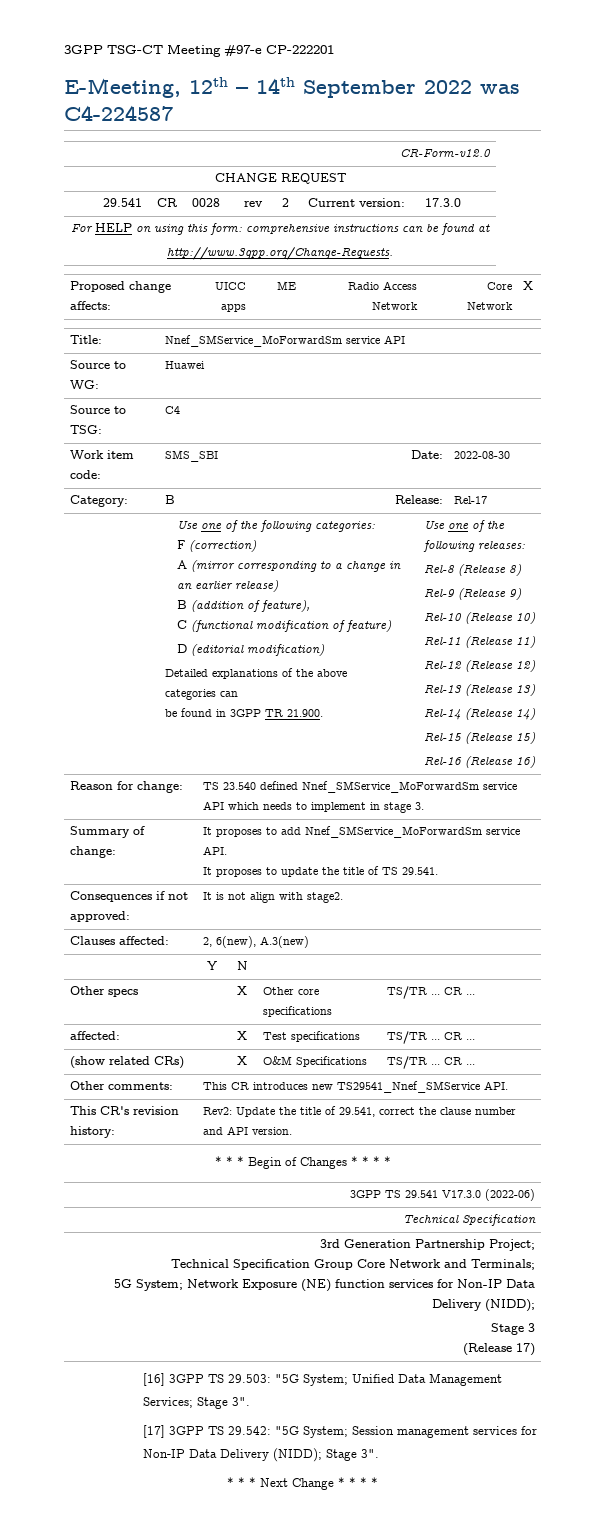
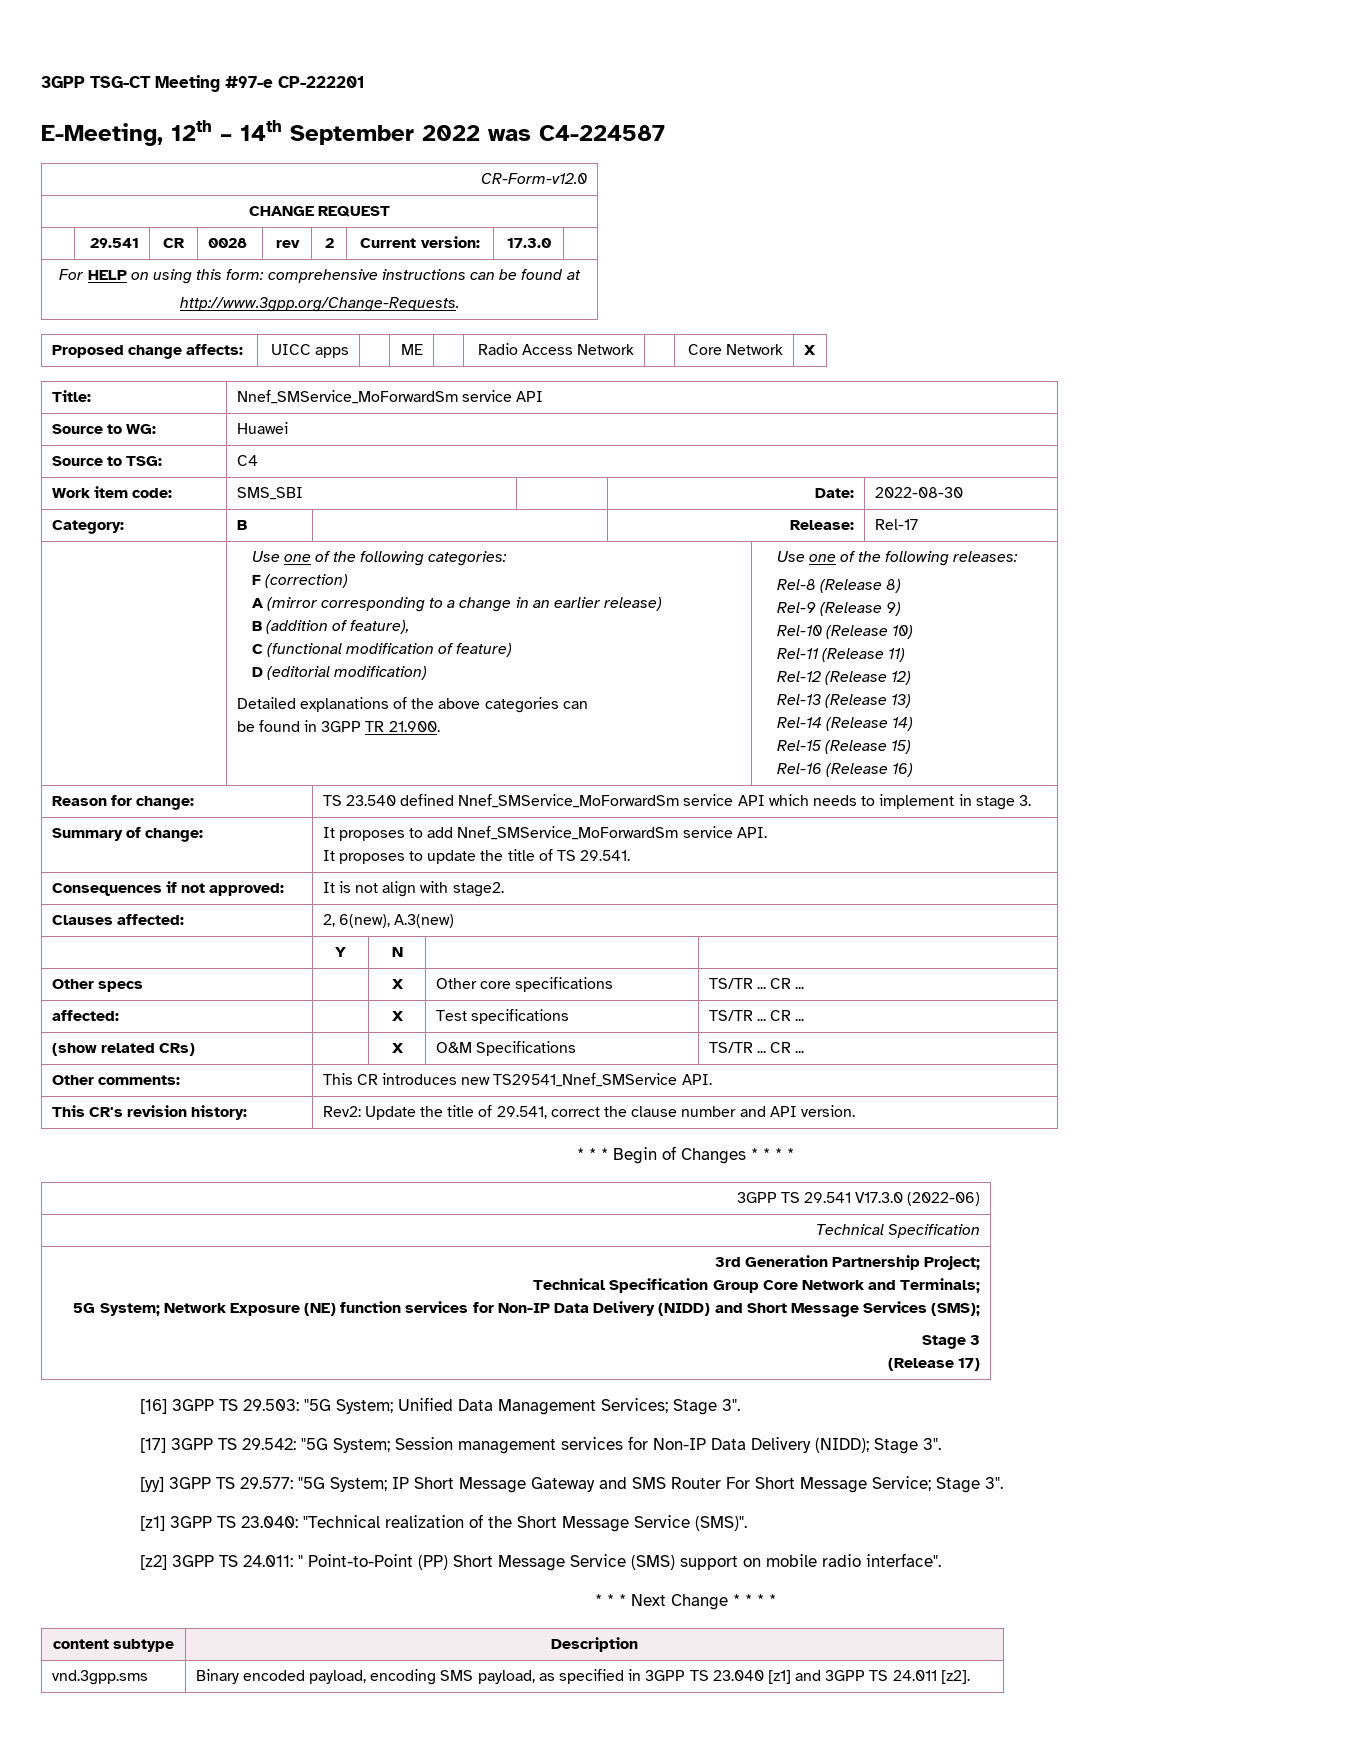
[485,1299,536,1312] (NIDD); -> [658,1301,981,1317] (NIDD) and Short Message Services (SMS);
(379, 1453) none -> [139,1476,1003,1493] [139,1514,747,1532] [139,1553,941,1571] // [yy] 3GPP TS 29.577: "5G System; IP Short Message Gateway and SMS Router For Short Message Service; Stage 3". // [z1] 3GPP TS 23.040: "Technical realization of the Short Message Service (SMS)". // [z2] 3GPP TS 24.011: " Point-to-Point (PP) Short Message Service (SMS) support on mobile radio interface".
(378, 1482) none -> [52,1639,175,1652] [551,1637,638,1652] [51,1670,148,1685] [195,1669,970,1685] // content subtype | Description // vnd.3gpp.sms | Binary encoded payload, encoding SMS payload, as specified in 3GPP TS 23.040 [z1] and 3GPP TS 24.011 [z2].

